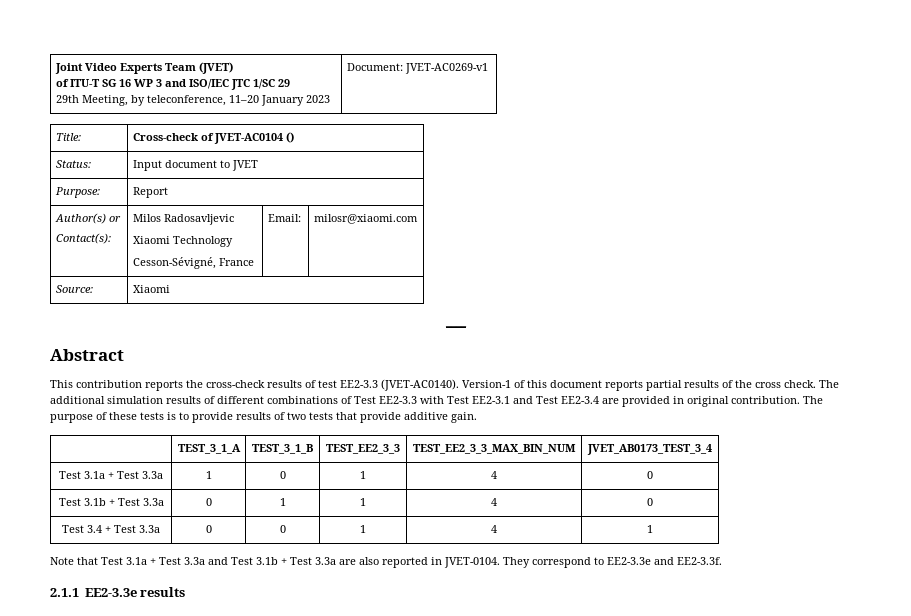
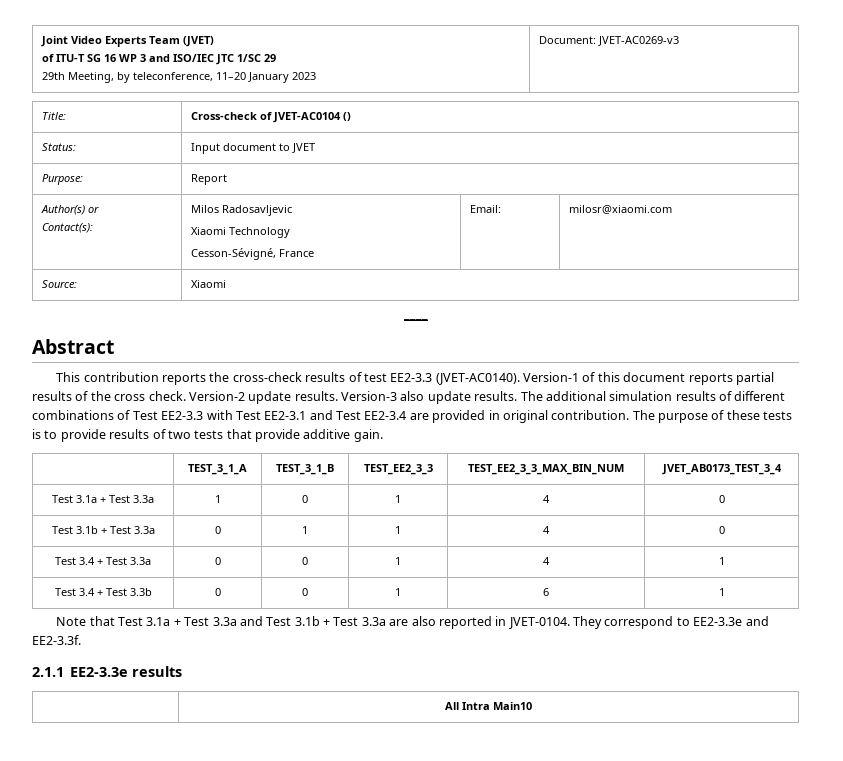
[404,63,488,74] JVET-AC0269-v1 -> [597,36,679,46] JVET-AC0269-v3
(816, 384) none -> [188,391,518,404] Version-2 update results. Version-3 also update results.
(653, 529) none -> [54,588,152,596] [214,588,221,596] [302,588,308,596] [395,588,401,596] [543,588,549,596] [718,588,725,596] // Test 3.4 + Test 3.3b | 0 | 0 | 1 | 6 | 1
(186, 592) none -> [445,702,532,710] // | All Intra Main10

